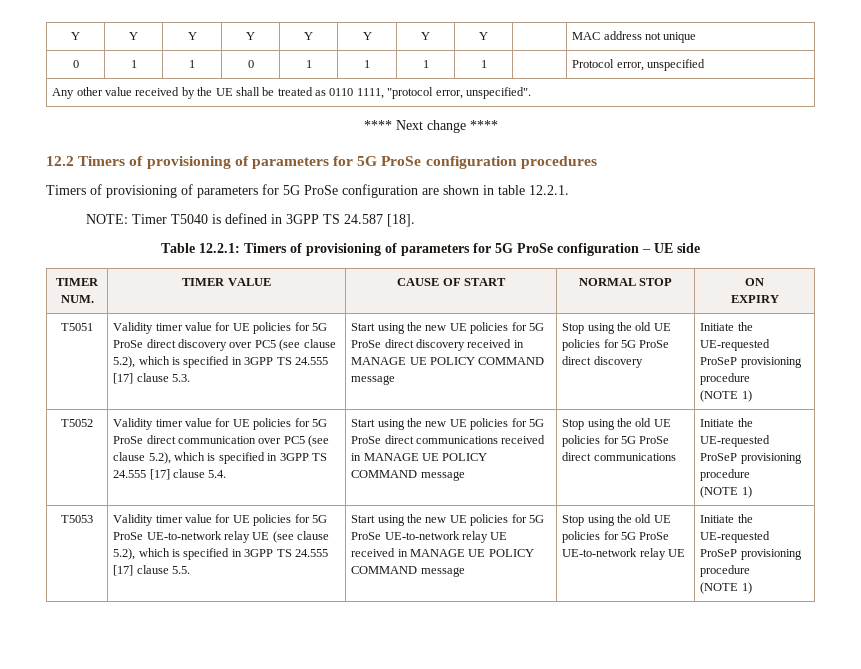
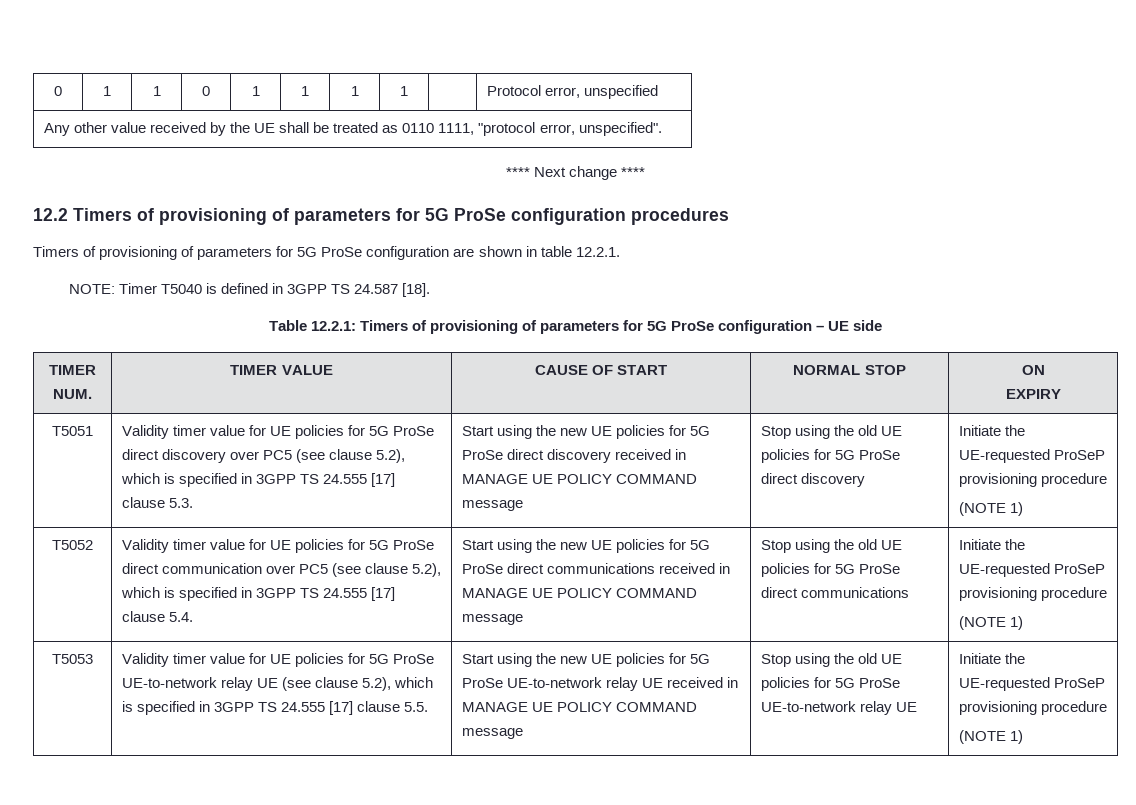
[71,32,80,40] [129,32,138,40] [187,32,197,40] [246,32,255,40] [304,32,313,40] [362,32,372,40] [421,32,430,40] [479,32,488,40] [572,31,697,43] Y | Y | Y | Y | Y | Y | Y | Y | | MAC address not unique // -> (54, 91) none

